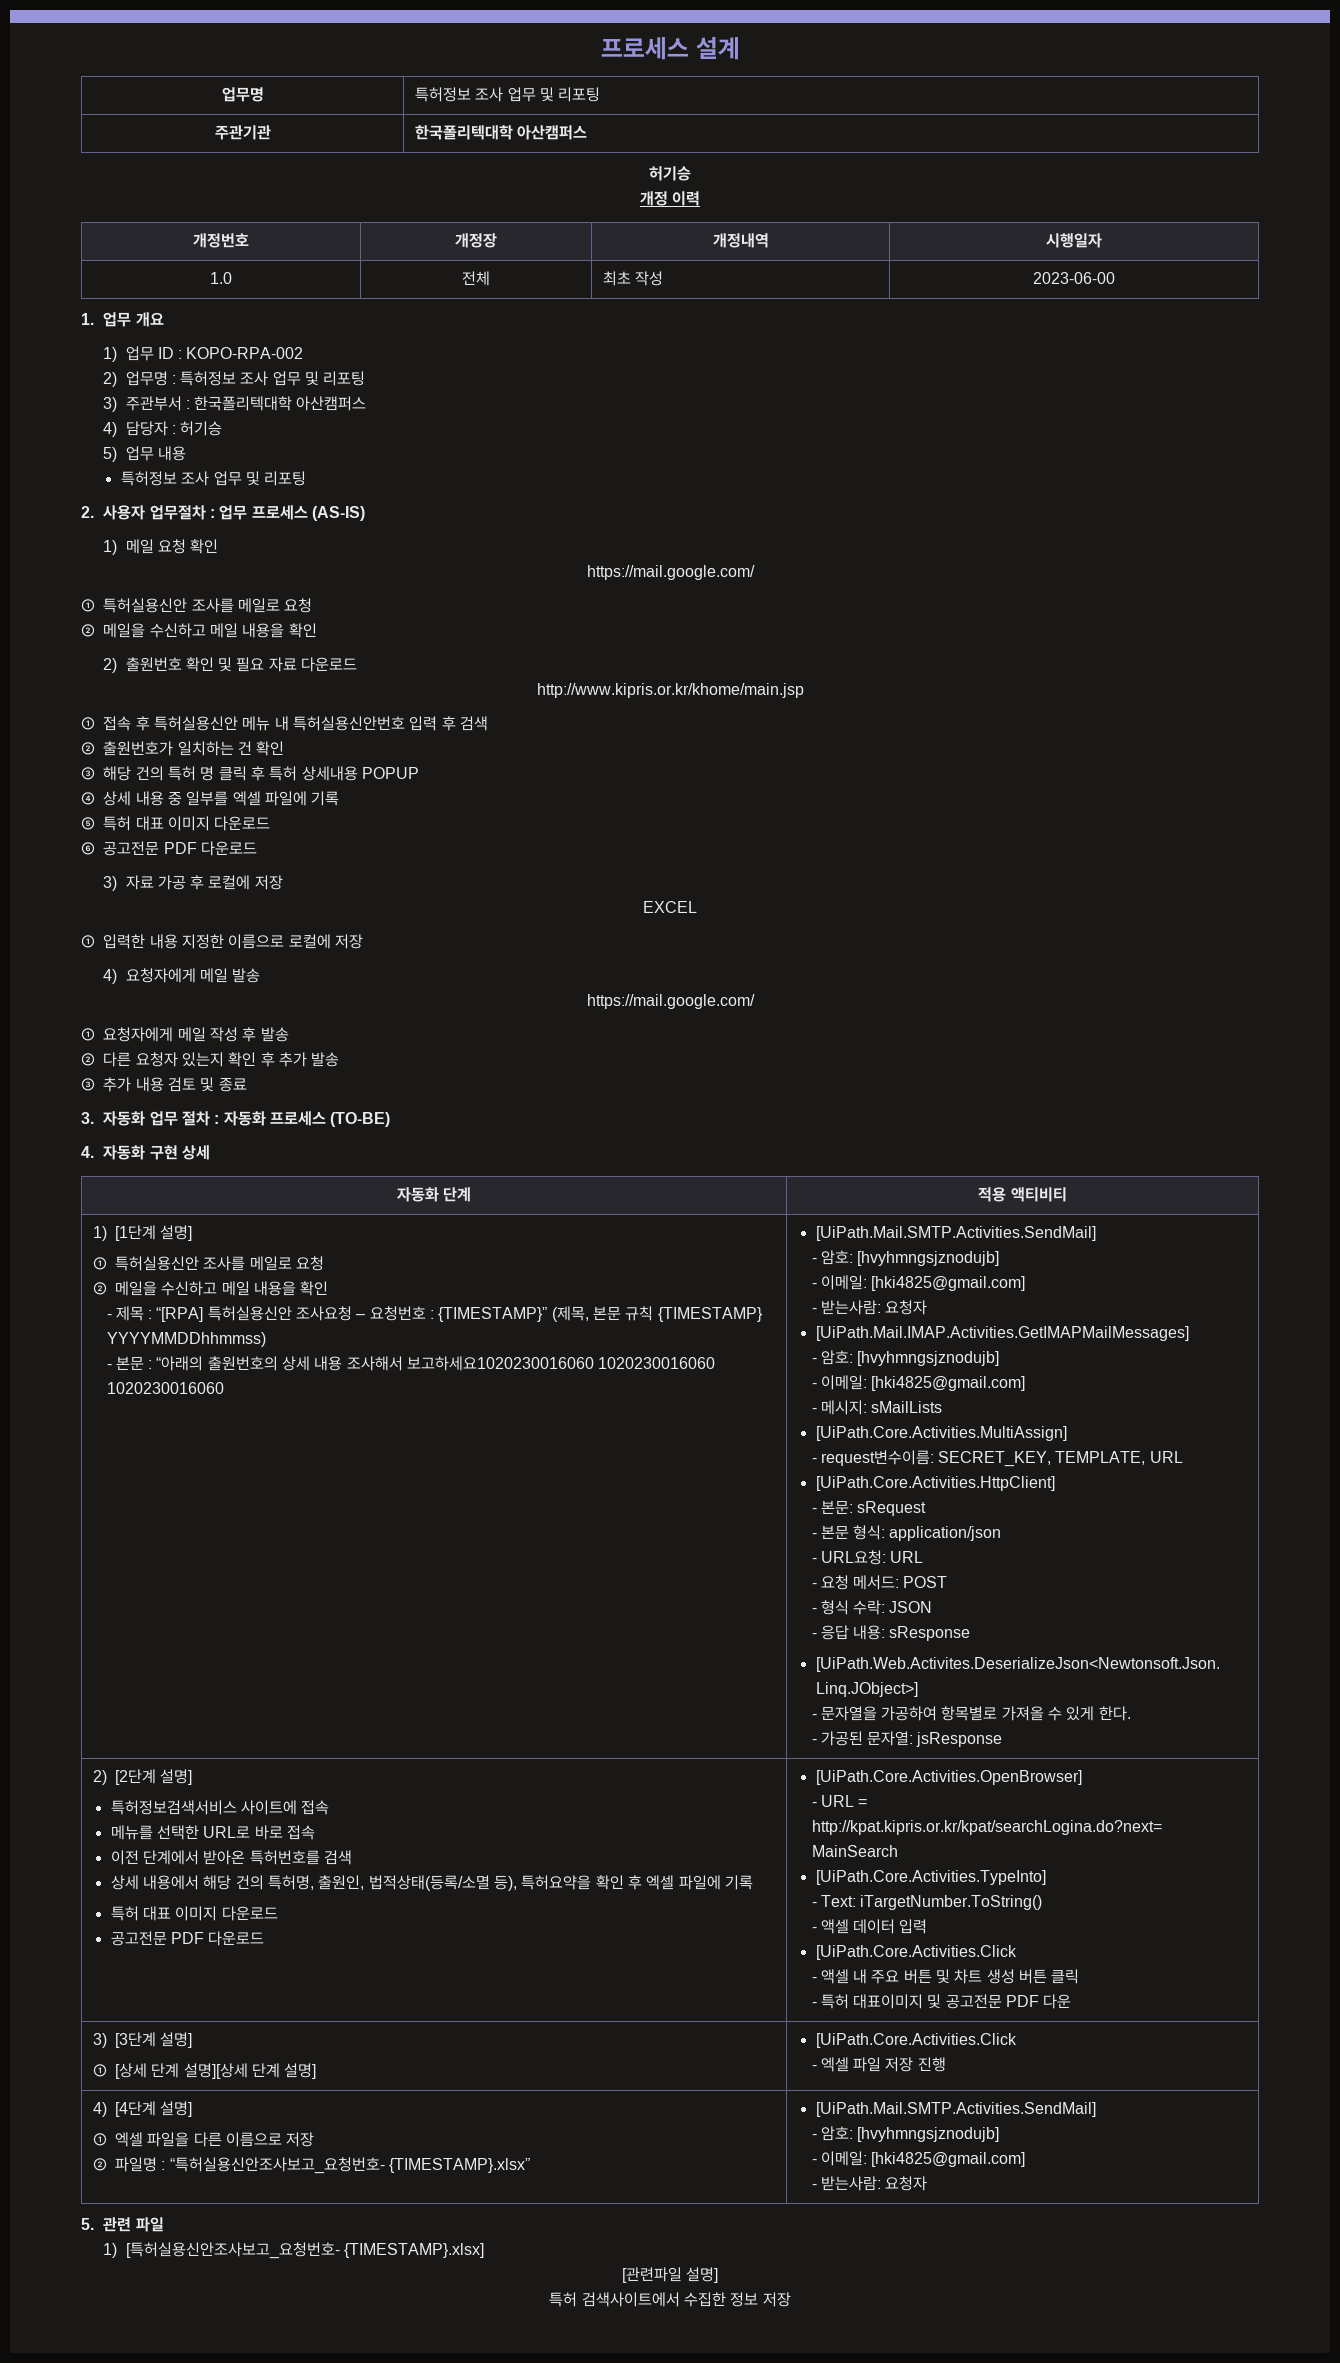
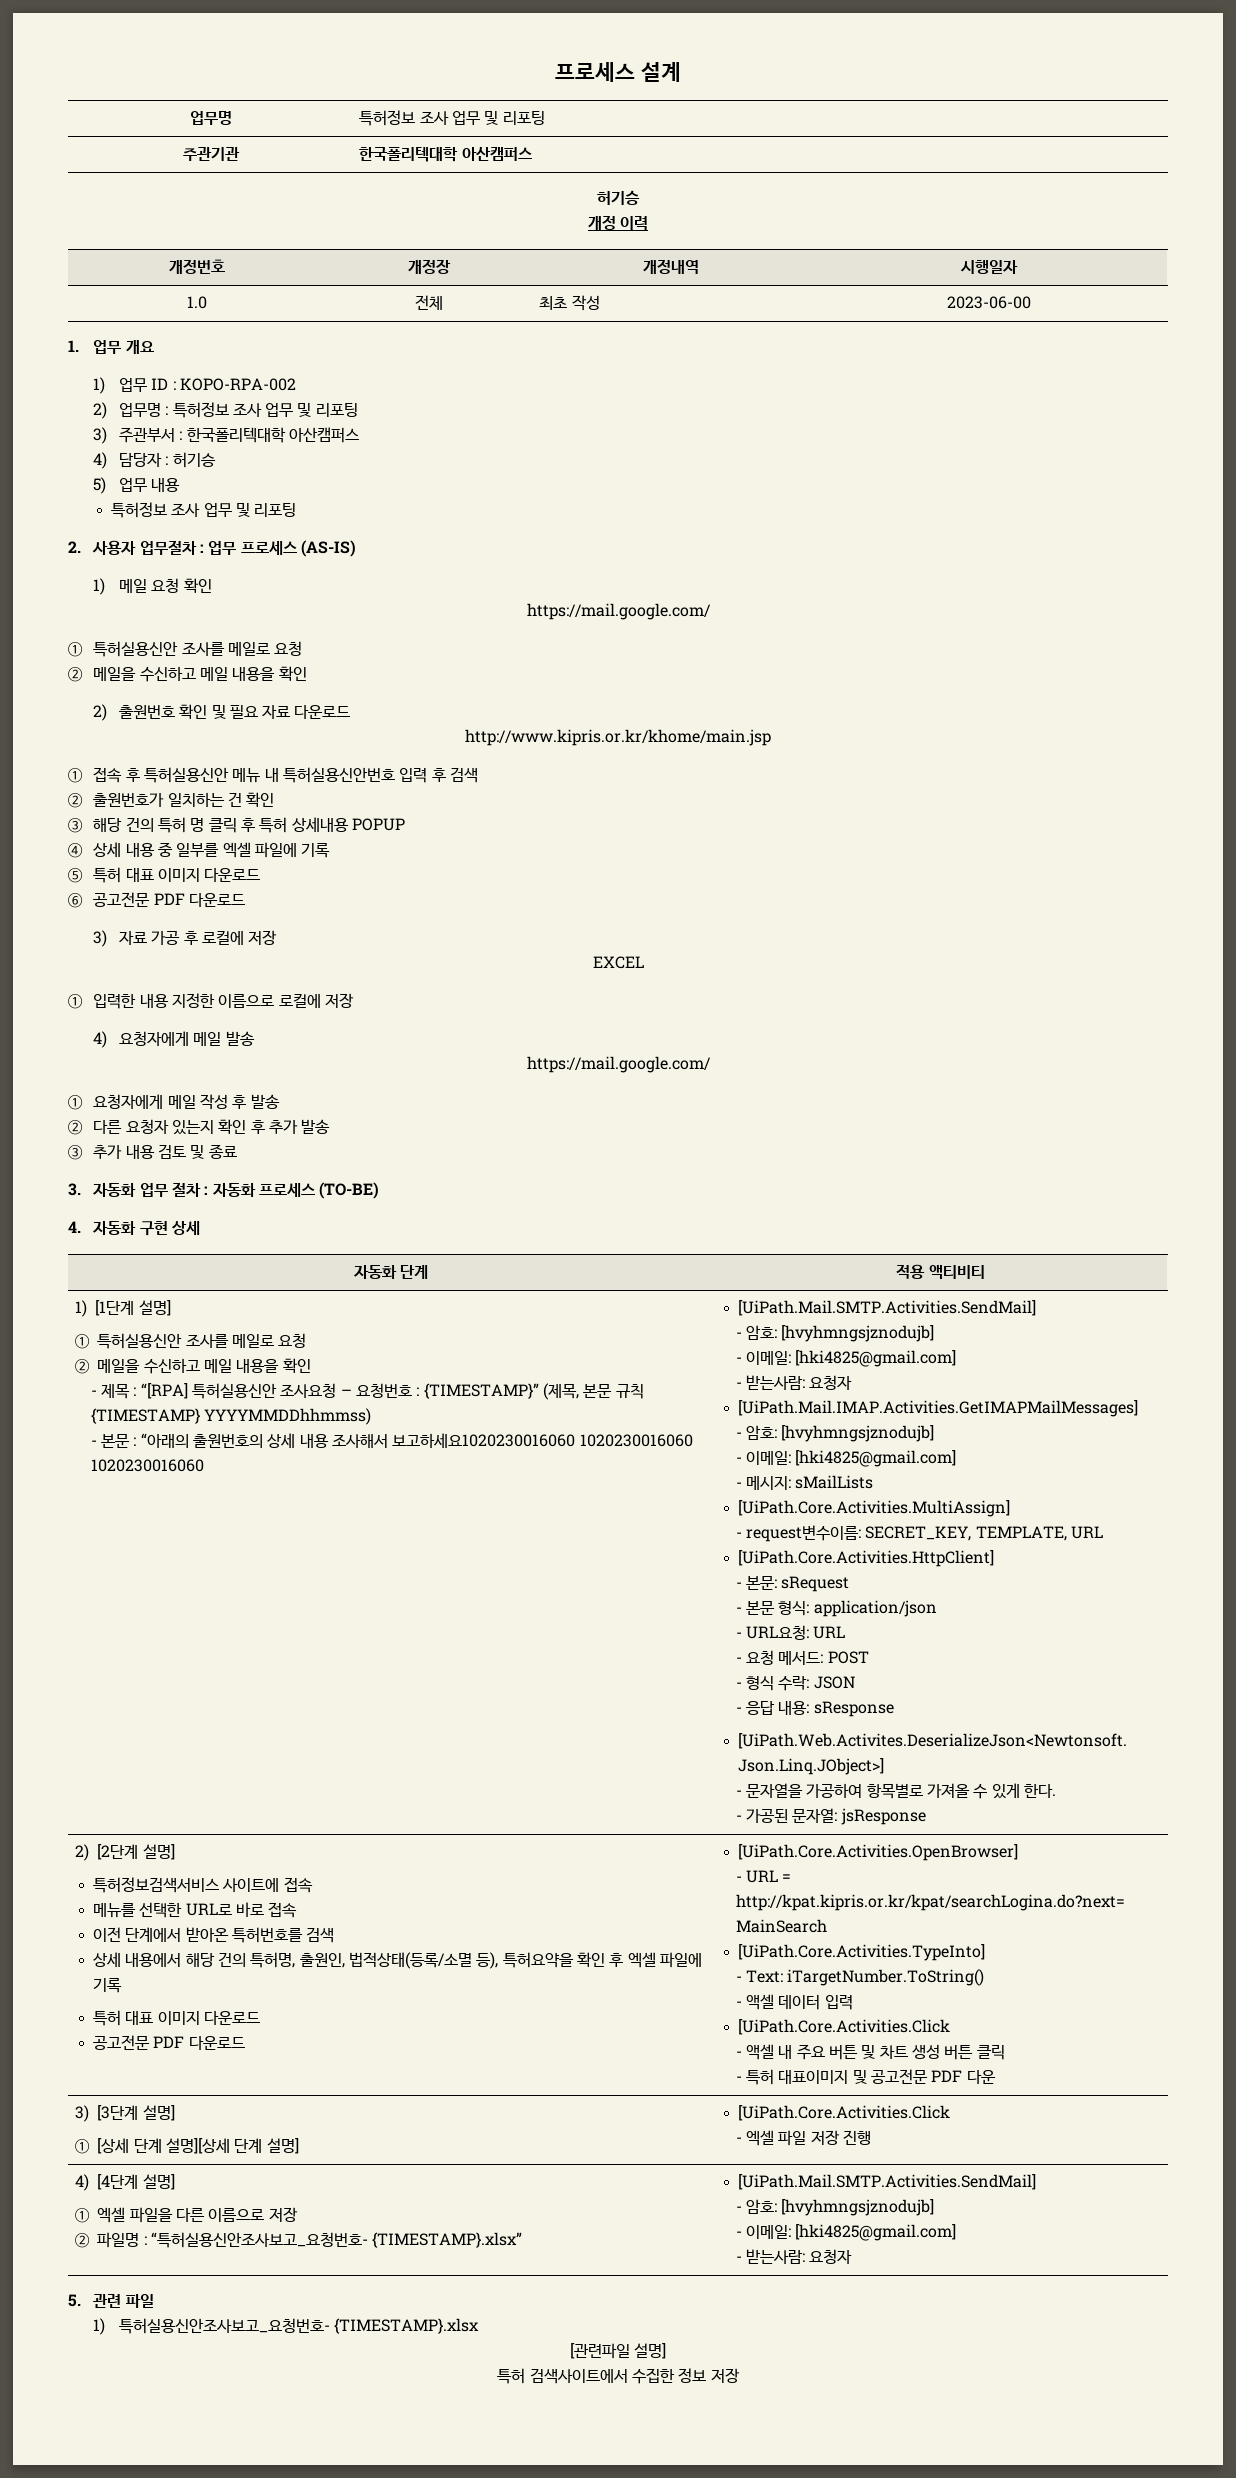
[125,2242,484,2259] [특허실용신안조사보고_요청번호- {TIMESTAMP}.xlsx] -> [118,2318,480,2334] 특허실용신안조사보고_요청번호- {TIMESTAMP}.xlsx

